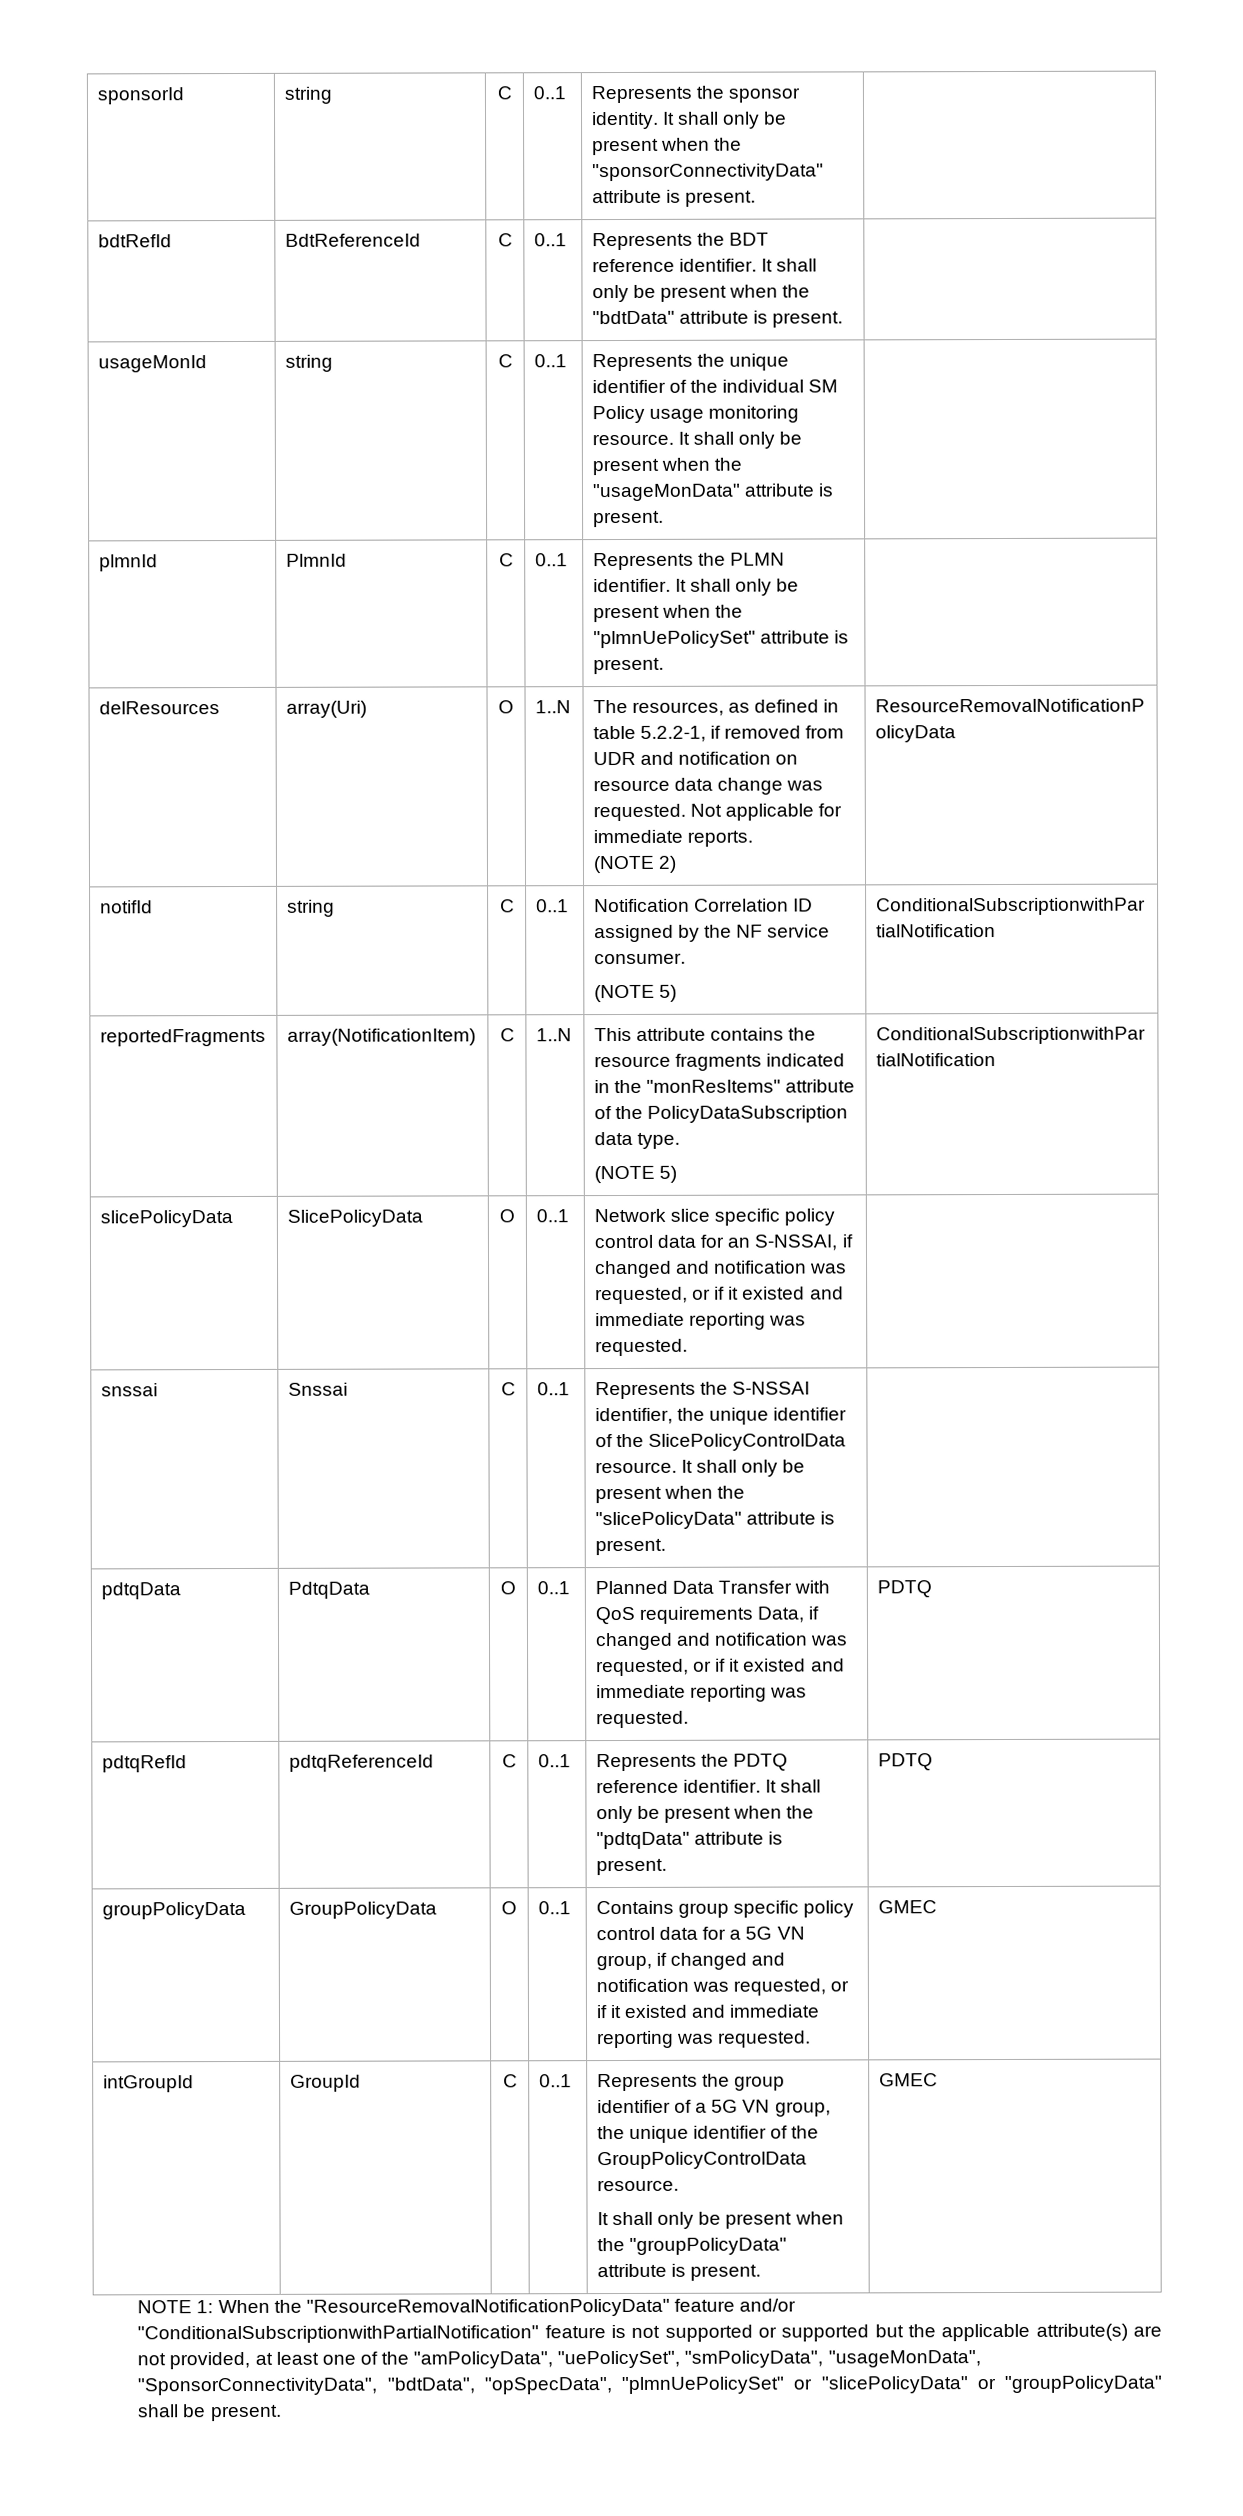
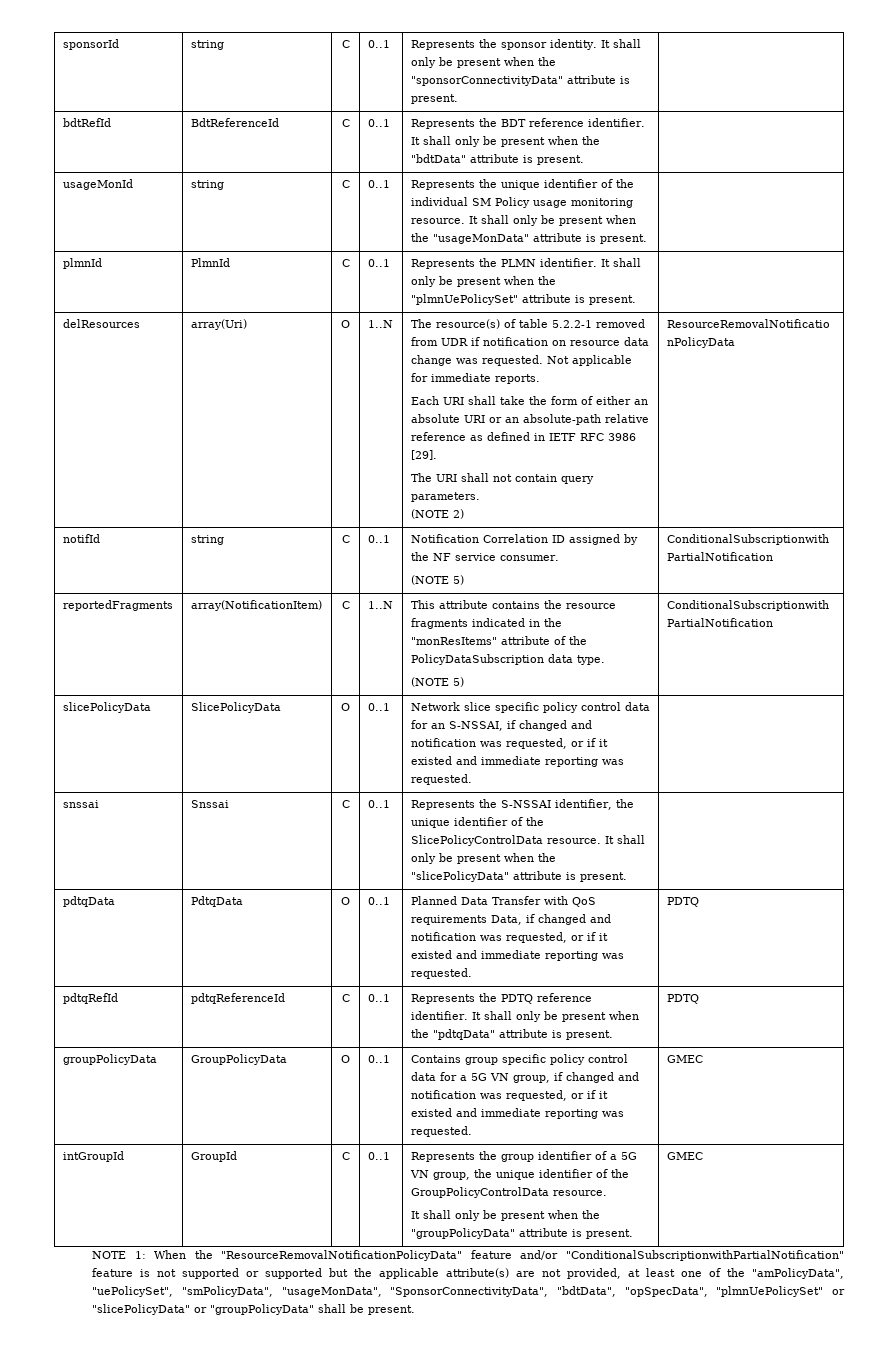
[632,699,840,716] [592,725,722,742] resources, as defined in table 5.2.2-1, if -> [435,319,592,329] resource(s) of table 5.2.2-1
[640,751,675,765] and -> [470,337,480,346] if
(754, 838) none -> [410,396,648,405] [410,414,649,425] [410,432,636,441] [410,450,437,460] [410,473,594,484] [410,492,480,502] // Each URI shall take the form of either an absolute URI or an absolute-path relative reference as defined in IETF RFC 3986 [29]. // The URI shall not contain query parameters.

